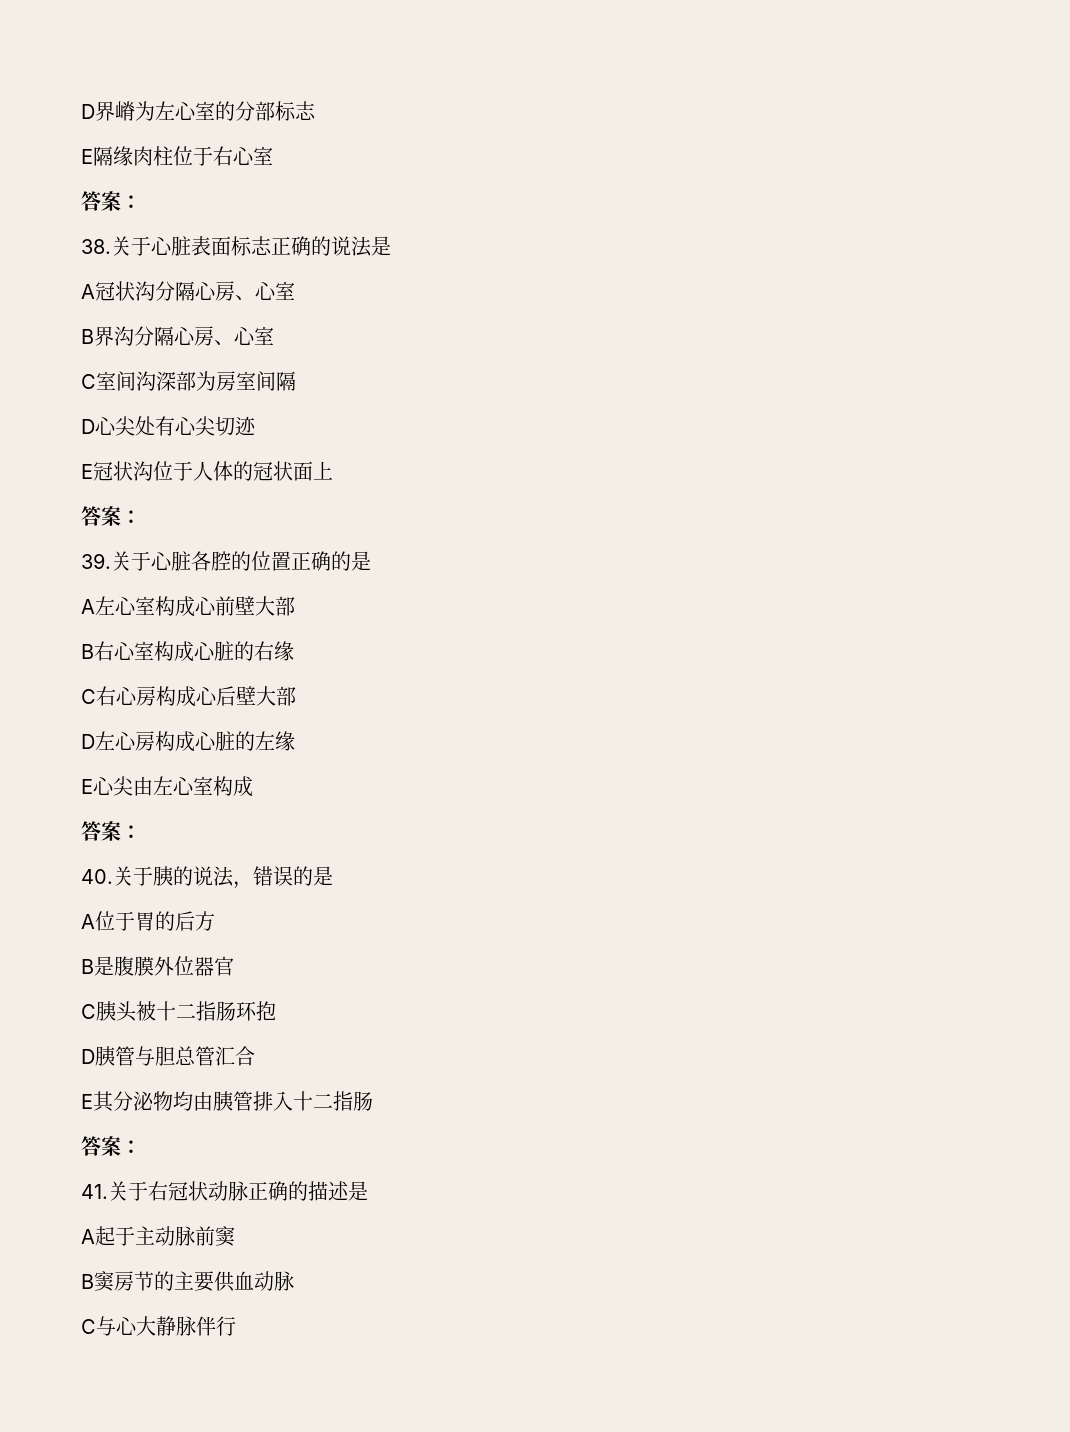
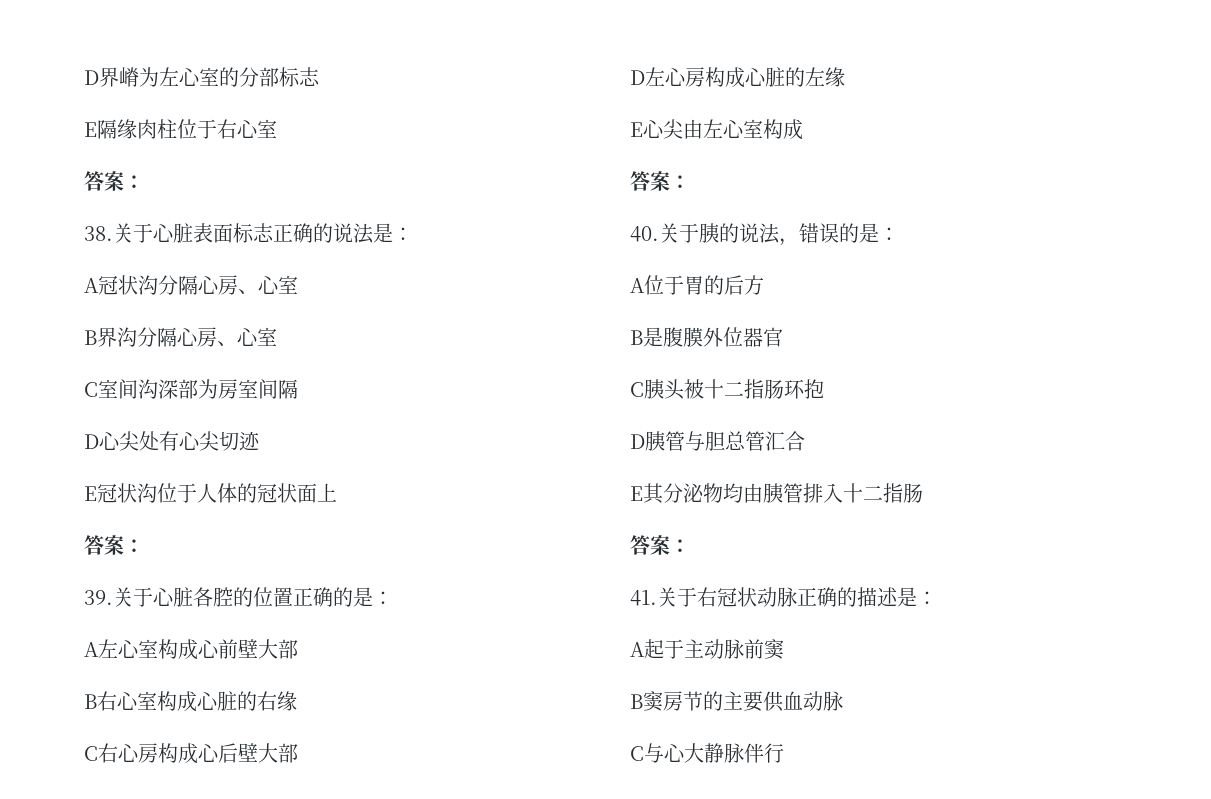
(391, 246) none -> [393,227,413,241] ：
(371, 561) none -> [373,591,393,605] ：
(333, 876) none -> [879,227,899,241] ：
(368, 1191) none -> [917,591,937,605] ：

